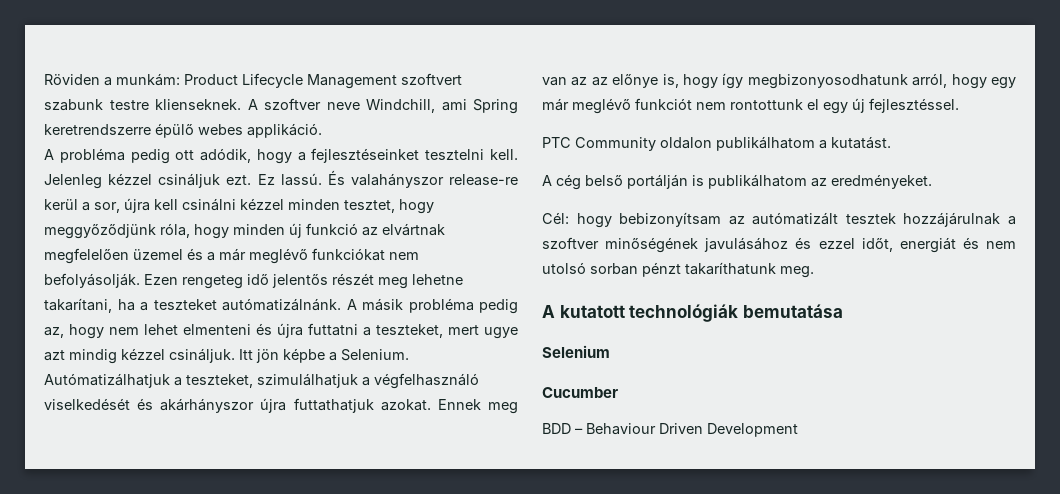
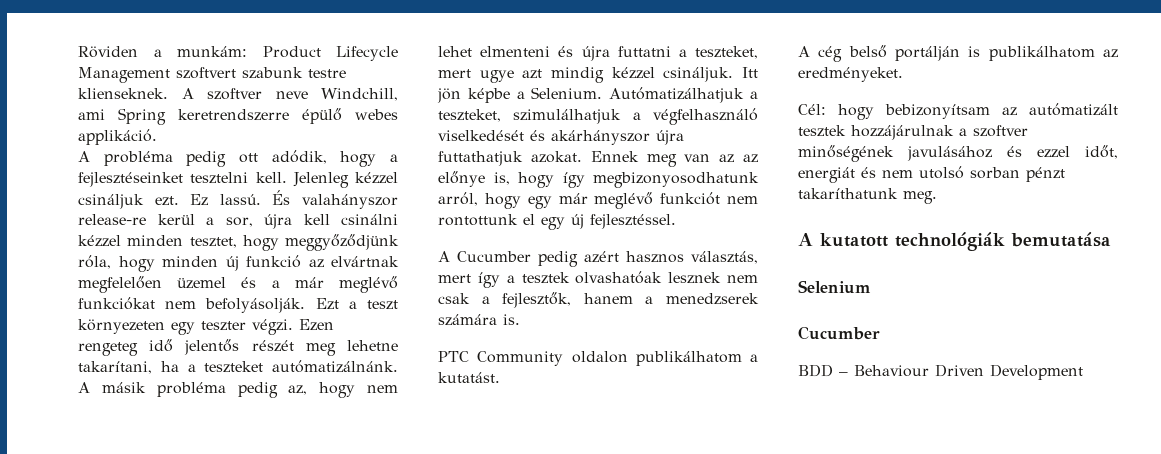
(140, 280) none -> [315,298,398,310] [78,319,293,335] Ezt a teszt környezeten egy teszter végzi.
(959, 105) none -> [438,251,758,267] [438,271,758,288] [438,292,759,308] [438,314,520,326] // A Cucumber pedig azért hasznos választás, mert így a tesztek olvashatóak lesznek nem csak a fejlesztők, hanem a menedzserek számára is.

